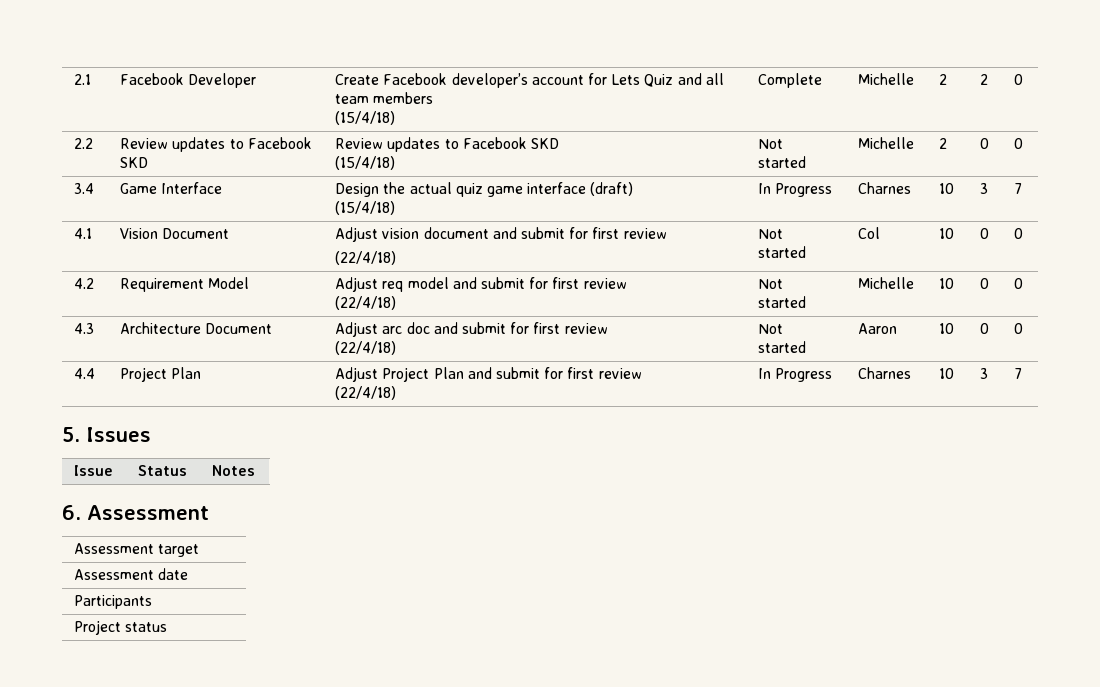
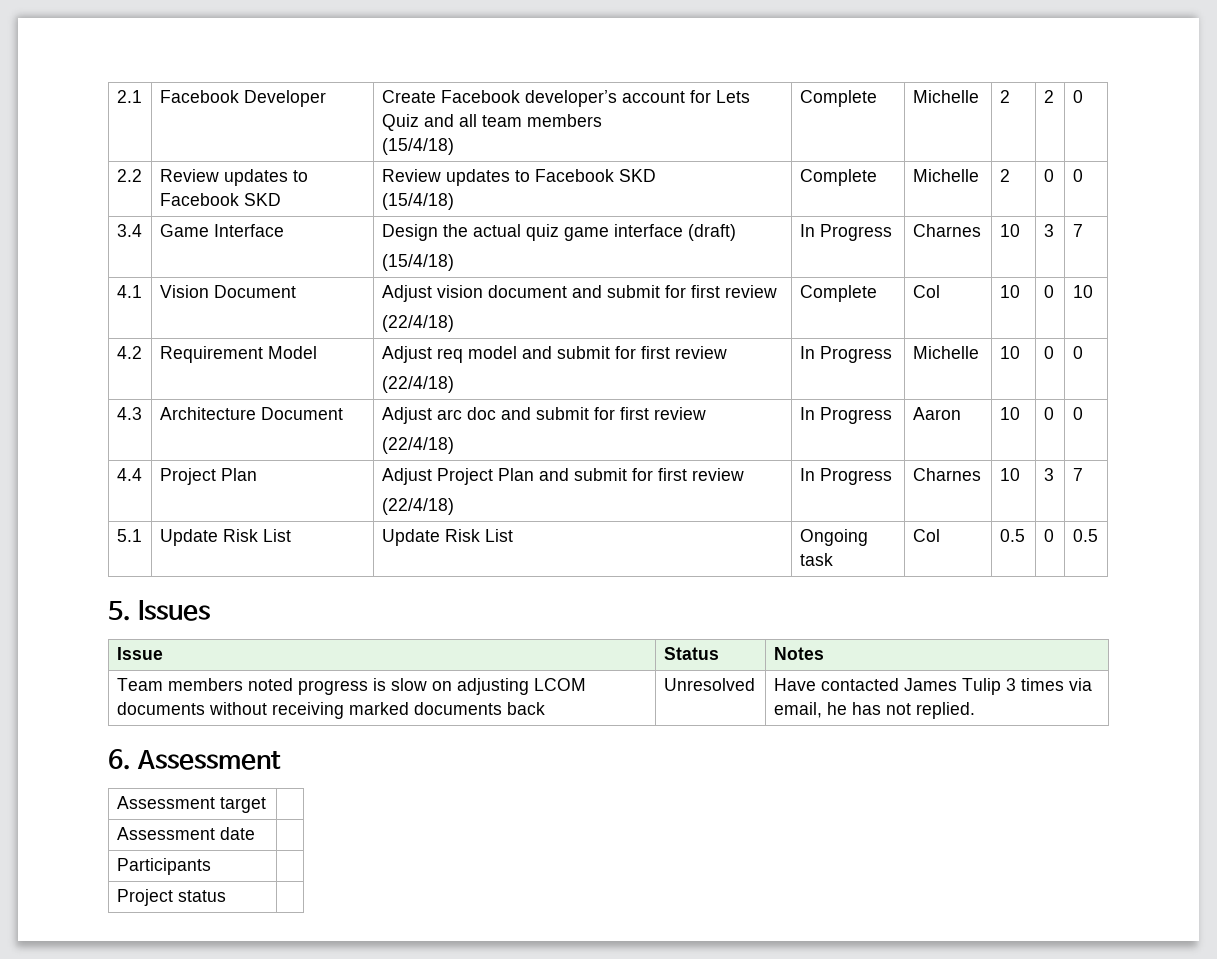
[758,139,784,149] [758,156,807,168] Not started -> [799,169,877,186] Complete
[758,229,784,239] [758,246,807,258] Not started -> [799,285,877,302] Complete
[1014,228,1024,239] 0 -> [1072,285,1093,298] 10
[758,279,784,289] [758,296,807,308] Not started -> [799,346,892,363] In Progress
[758,324,784,334] [758,341,807,353] Not started -> [799,407,892,424] In Progress
(1023, 373) none -> [116,529,142,542] [159,529,291,546] [381,529,513,546] [799,529,868,546] [799,553,833,566] [912,529,940,542] [999,529,1025,542] [1043,529,1054,542] [1072,529,1098,542] // 5.1 | Update Risk List | Update Risk List | Ongoing task | Col | 0.5 | 0 | 0.5
(256, 470) none -> [116,678,586,695] [116,702,545,719] [663,678,755,691] [773,678,1092,695] [773,702,975,719] // Team members noted progress is slow on adjusting LCOM documents without receiving marked documents back | Unresolved | Have contacted James Tulip 3 times via email, he has not replied.

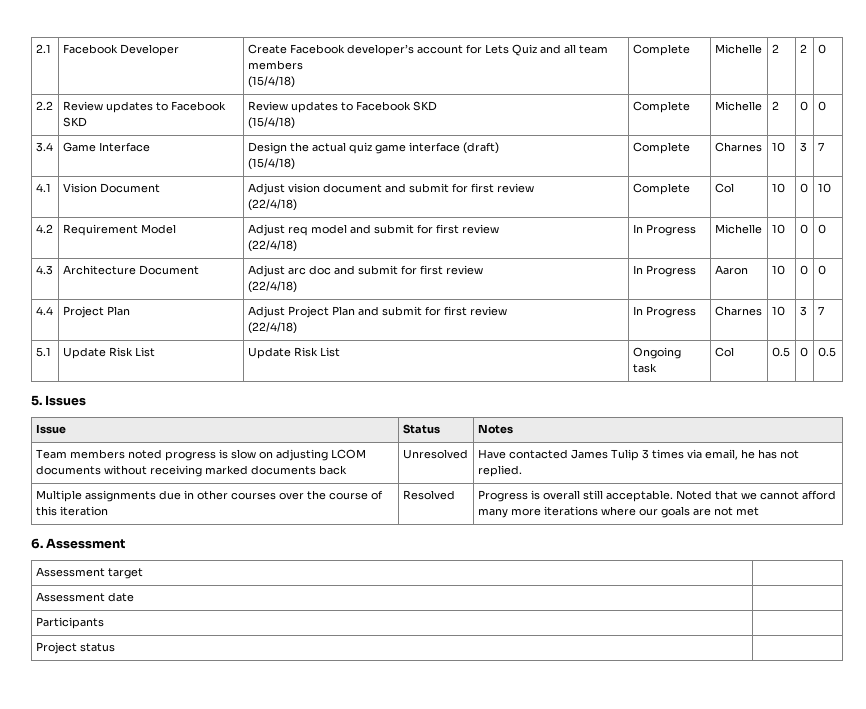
[799,224,892,241] In Progress -> [632,142,690,154] Complete
(975, 710) none -> [35,490,383,502] [35,506,108,516] [402,490,455,500] [477,490,836,502] [477,506,759,518] // Multiple assignments due in other courses over the course of this iteration | Resolved | Progress is overall still acceptable. Noted that we cannot afford many more iterations where our goals are not met

